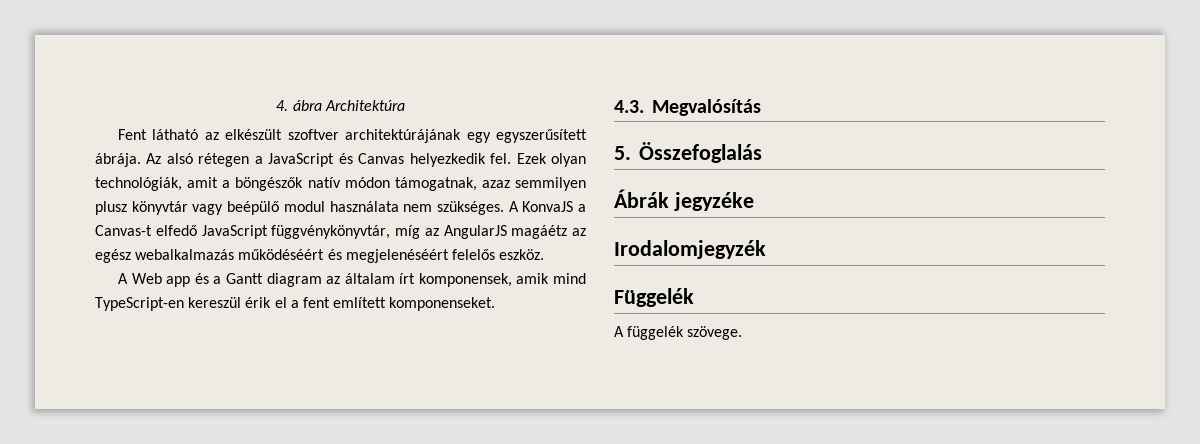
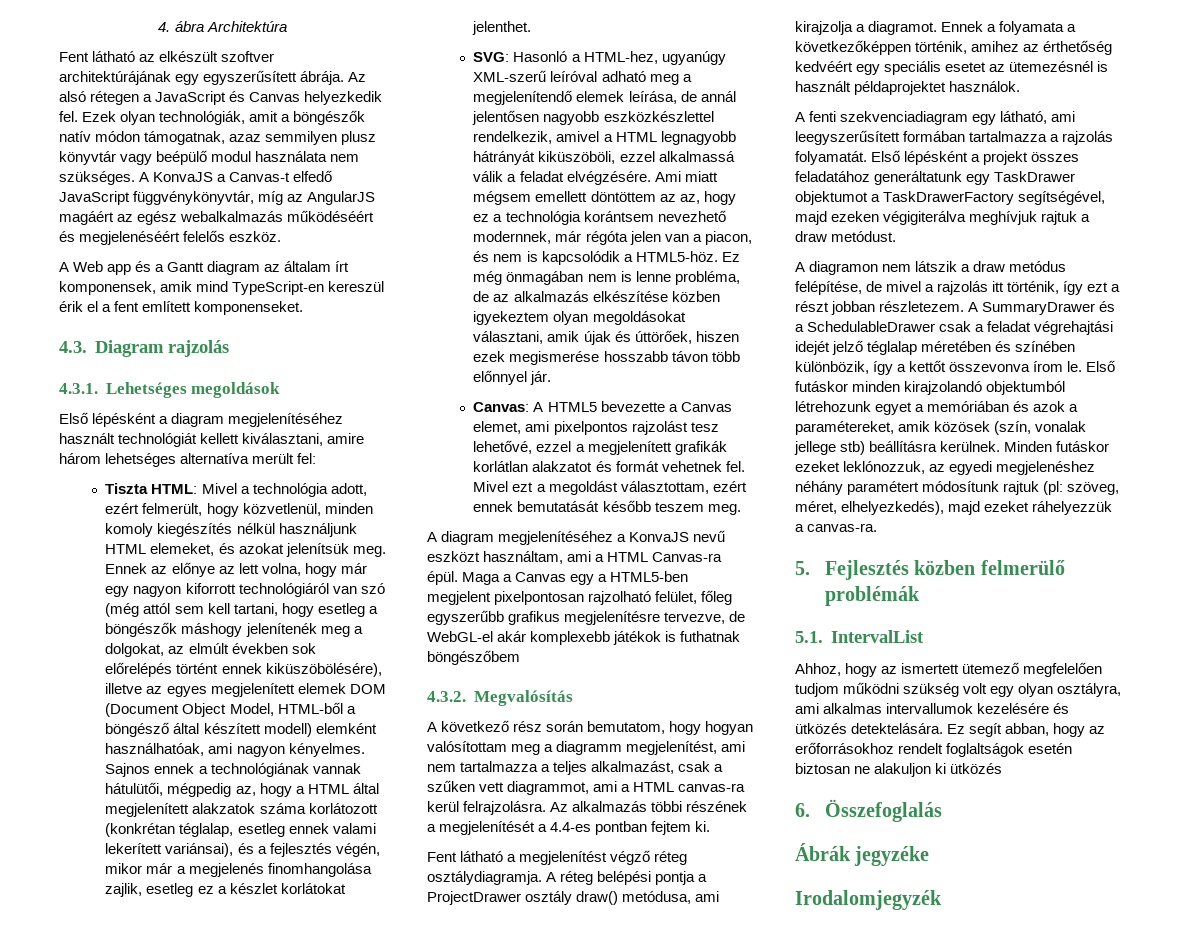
[511,225,568,239] magáétz -> [59,211,114,225] magáért
[651,99,761,116] [614,146,631,160] Megvalósítás // 5. -> [94,340,229,357] [59,382,281,398] [59,412,344,427] [59,433,365,447] [59,453,317,467] [105,483,367,497] [105,503,373,517] [105,523,357,537] [105,543,386,557] [105,562,367,577] [105,583,385,597] [105,603,378,617] [105,622,363,637] [105,643,316,657] [105,662,382,677] [105,683,386,697] [105,702,356,717] [105,722,377,737] [105,743,365,757] [105,763,361,777] [105,782,379,797] [105,803,378,817] [105,823,376,837] [105,843,380,857] [105,863,372,877] [105,883,346,897] [472,21,532,35] [473,51,726,65] [473,70,692,85] [473,90,736,105] [472,110,714,125] [473,131,736,145] [473,151,735,165] [473,171,718,185] [473,191,736,205] [473,210,726,225] [473,231,752,245] [473,251,740,265] [473,271,740,285] [473,291,720,302] [473,311,686,325] [473,330,739,345] [473,351,740,365] [473,370,552,385] [473,401,732,412] [473,421,719,435] [473,440,727,455] [473,461,745,472] [473,481,747,495] [473,500,741,515] [427,530,726,545] [427,551,723,564] [427,571,689,585] [427,590,733,605] [427,610,746,625] [427,631,741,645] [427,650,520,665] [427,690,573,706] [427,720,754,735] [427,741,746,755] [427,761,724,775] [427,780,746,795] [427,801,748,815] [427,821,711,835] [427,850,688,865] [427,871,708,885] [427,891,720,905] [795,21,1077,35] [795,40,1113,55] [795,61,1109,75] [795,81,1021,95] [795,111,1076,125] [795,130,1114,145] [795,150,1080,165] [795,171,1076,185] [795,191,1106,205] [795,211,1091,225] [795,231,897,242] [795,261,1067,275] [795,281,1121,295] [795,301,1116,315] [795,321,1114,335] [795,340,1076,355] [795,360,1116,375] [795,381,1066,395] [795,401,1079,415] [795,421,1087,435] [794,441,1110,455] [795,461,1096,475] [795,481,1120,495] [795,501,1113,515] [795,523,878,532] [795,560,1065,580] [824,586,920,606] [795,630,924,643] [795,662,1103,677] [795,682,1122,697] [795,703,1070,714] [795,723,1106,737] [795,742,1073,757] [795,763,1003,777] [795,803,810,817] Diagram rajzolás // 4.3.1. Lehetséges megoldások // Első lépésként a diagram megjelenítéséhez használt technológiát kellett kiválasztani, amire három lehetséges alternatíva merült fel: // Tiszta HTML: Mivel a technológia adott, ezért felmerült, hogy közvetlenül, minden komoly kiegészítés nélkül használjunk HTML elemeket, és azokat jelenítsük meg. Ennek az előnye az lett volna, hogy már egy nagyon kiforrott technológiáról van szó (még attól sem kell tartani, hogy esetleg a böngészők máshogy jelenítenék meg a dolgokat, az elmúlt években sok előrelépés történt ennek kiküszöbölésére), illetve az egyes megjelenített elemek DOM (Document Object Model, HTML-ből a böngésző által készített modell) elemként használhatóak, ami nagyon kényelmes. Sajnos ennek a technológiának vannak hátulütői, mégpedig az, hogy a HTML által megjelenített alakzatok száma korlátozott (konkrétan téglalap, esetleg ennek valami lekerített variánsai), és a fejlesztés végén, mikor már a megjelenés finomhangolása zajlik, esetleg ez a készlet korlátokat jelenthet. // SVG: Hasonló a HTML-hez, ugyanúgy XML-szerű leíróval adható meg a megjelenítendő elemek leírása, de annál jelentősen nagyobb eszközkészlettel rendelkezik, amivel a HTML legnagyobb hátrányát kiküszöböli, ezzel alkalmassá válik a feladat elvégzésére. Ami miatt mégsem emellett döntöttem az az, hogy ez a technológia korántsem nevezhető modernnek, már régóta jelen van a piacon, és nem is kapcsolódik a HTML5-höz. Ez még önmagában nem is lenne probléma, de az alkalmazás elkészítése közben igyekeztem olyan megoldásokat választani, amik újak és úttörőek, hiszen ezek megismerése hosszabb távon több előnnyel jár. // Canvas: A HTML5 bevezette a Canvas elemet, ami pixelpontos rajzolást tesz lehetővé, ezzel a megjelenített grafikák korlátlan alakzatot és formát vehetnek fel. Mivel ezt a megoldást választottam, ezért ennek bemutatását később teszem meg. // A diagram megjelenítéséhez a KonvaJS nevű eszközt használtam, ami a HTML Canvas-ra épül. Maga a Canvas egy a HTML5-ben megjelent pixelpontosan rajzolható felület, főleg egyszerűbb grafikus megjelenítésre tervezve, de WebGL-el akár komplexebb játékok is futhatnak böngészőbem // 4.3.2. Megvalósítás // A következő rész során bemutatom, hogy hogyan valósítottam meg a diagramm megjelenítést, ami nem tartalmazza a teljes alkalmazást, csak a szűken vett diagrammot, ami a HTML canvas-ra kerül felrajzolásra. Az alkalmazás többi részének a megjelenítését a 4.4-es pontban fejtem ki. // Fent látható a megjelenítést végző réteg osztálydiagramja. A réteg belépési pontja a ProjectDrawer osztály draw() metódusa, ami kirajzolja a diagramot. Ennek a folyamata a következőképpen történik, amihez az érthetőség kedvéért egy speciális esetet az ütemezésnél is használt példaprojektet használok. // A fenti szekvenciadiagram egy látható, ami leegyszerűsített formában tartalmazza a rajzolás folyamatát. Első lépésként a projekt összes feladatához generáltatunk egy TaskDrawer objektumot a TaskDrawerFactory segítségével, majd ezeken végigiterálva meghívjuk rajtuk a draw metódust. // A diagramon nem látszik a draw metódus felépítése, de mivel a rajzolás itt történik, így ezt a részt jobban részletezem. A SummaryDrawer és a SchedulableDrawer csak a feladat végrehajtási idejét jelző téglalap méretében és színében különbözik, így a kettőt összevonva írom le. Első futáskor minden kirajzolandó objektumból létrehozunk egyet a memóriában és azok a paramétereket, amik közösek (szín, vonalak jellege stb) beállításra kerülnek. Minden futáskor ezeket leklónozzuk, az egyedi megjelenéshez néhány paramétert módosítunk rajtuk (pl: szöveg, méret, elhelyezkedés), majd ezeket ráhelyezzük a canvas-ra. // 5. Fejlesztés közben felmerülő problémák // 5.1. IntervalList // Ahhoz, hogy az ismertett ütemező megfelelően tudjom működni szükség volt egy olyan osztályra, ami alkalmas intervallumok kezelésére és ütközés detektelására. Ez segít abban, hogy az erőforrásokhoz rendelt foglaltságok esetén biztosan ne alakuljon ki ütközés // 6.
[614,288,694,307] [614,326,743,340] // Függelék // A függelék szövege. -> (942, 900) none

